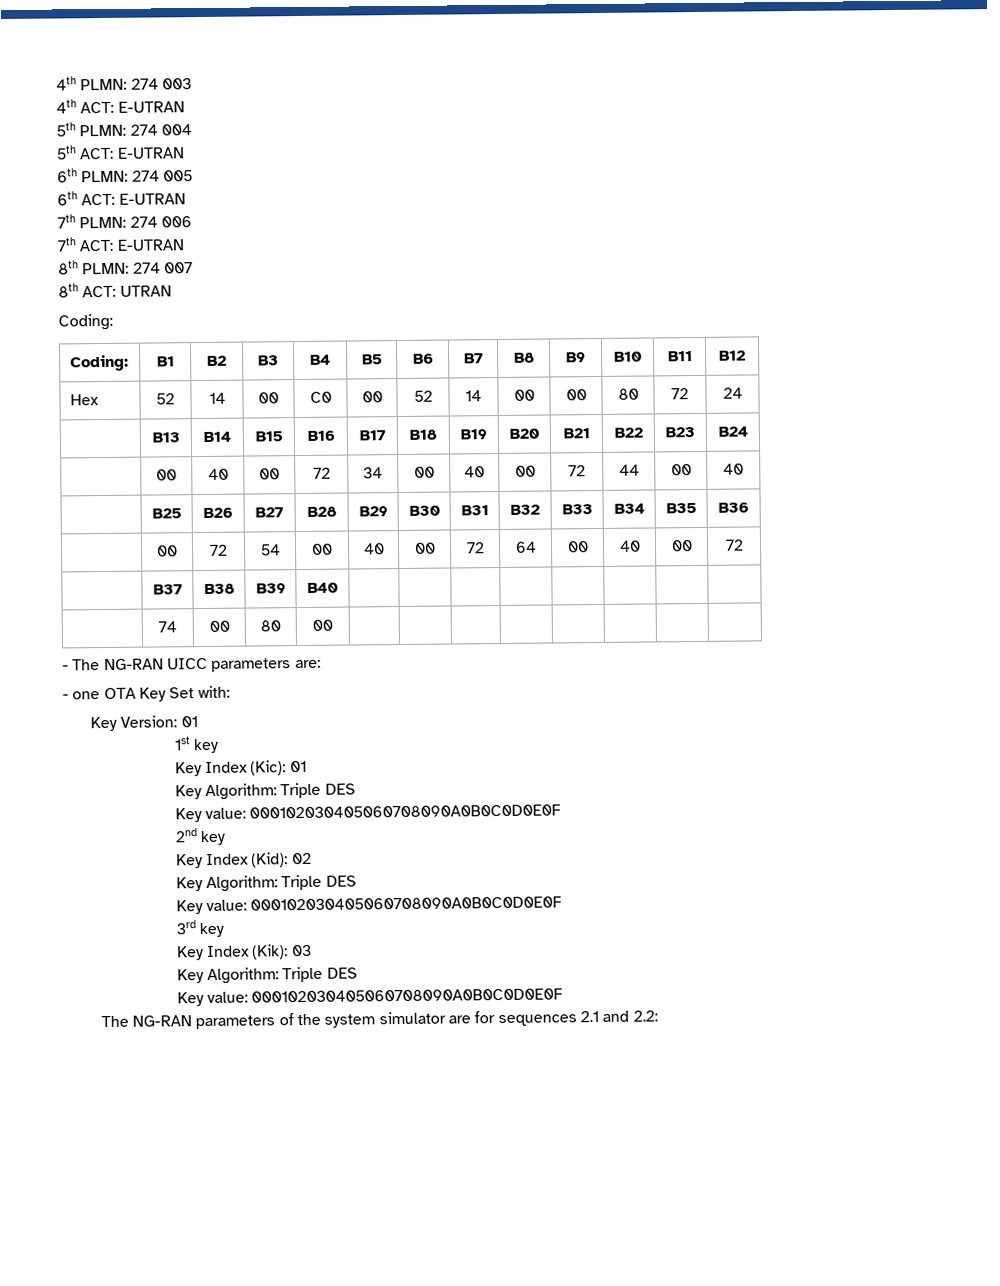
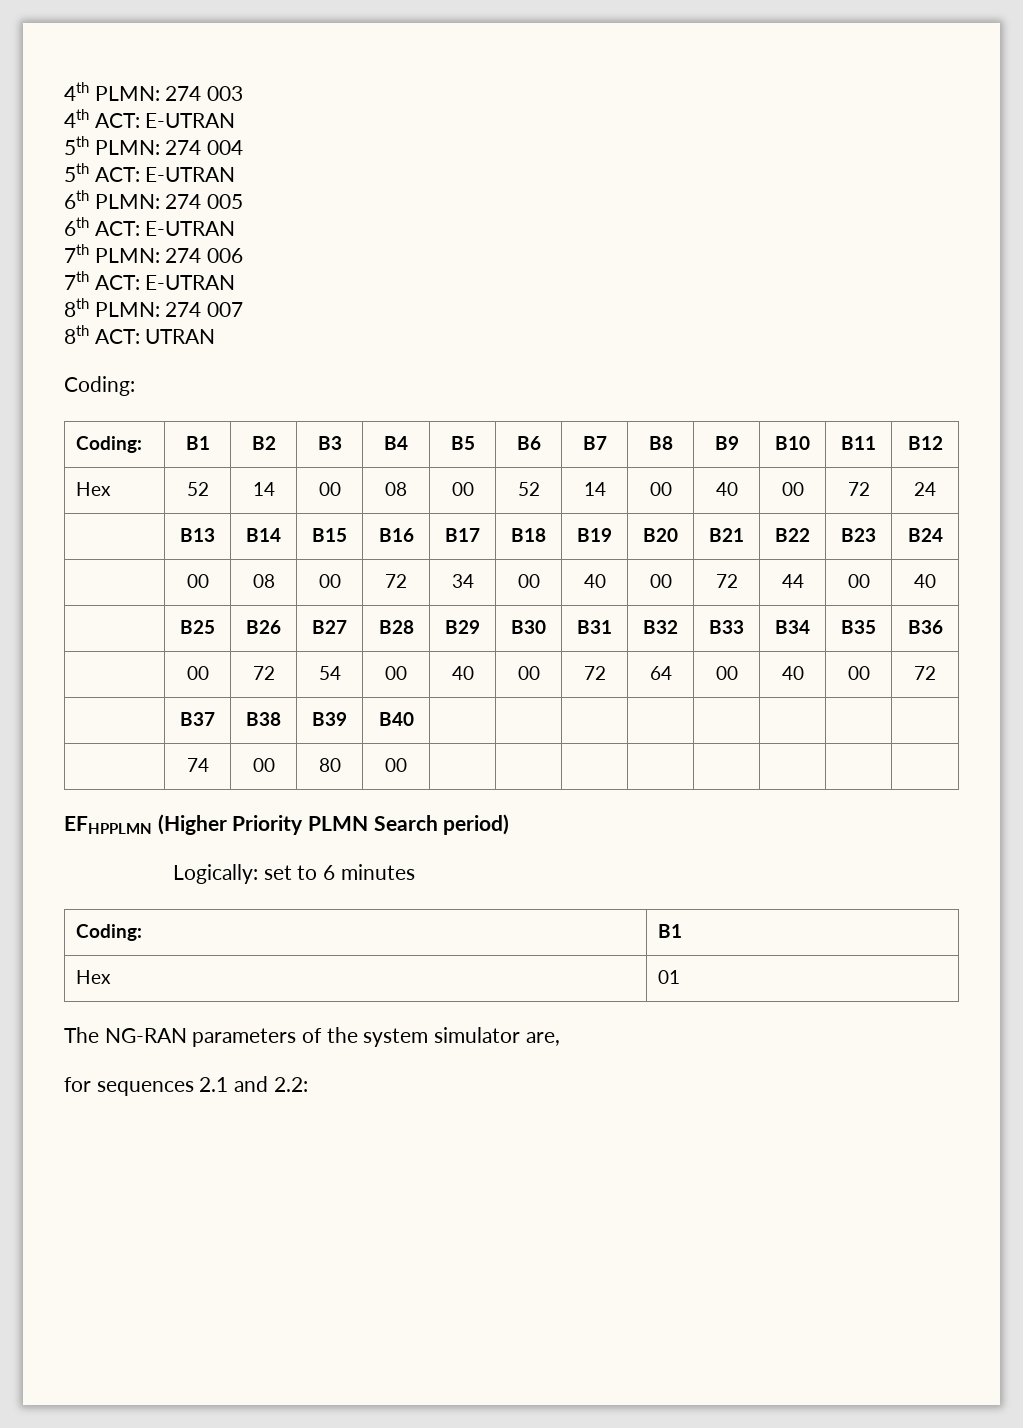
[309,391,332,403] C0 -> [385,482,407,496] 08
[565,389,587,401] [617,388,639,400] | 00 | 80 -> [715,482,738,496] [781,482,804,496] | 40 | 00
[207,468,229,480] 40 -> [252,574,275,588] 08
[62,657,321,672] [62,685,230,702] [89,715,198,732] [173,736,220,754] [174,760,307,777] [174,782,356,800] [174,804,562,823] [174,828,227,846] [175,852,312,869] [175,874,357,892] [175,896,563,915] [175,920,225,938] [176,944,312,961] [176,966,358,984] [176,988,564,1007] - The NG-RAN UICC parameters are: // - one OTA Key Set with: // Key Version: 01 // 1st key // Key Index (Kic): 01 // Key Algorithm: Triple DES // Key value: 000102030405060708090A0B0C0D0E0F // 2nd key // Key Index (Kid): 02 // Key Algorithm: Triple DES // Key value: 000102030405060708090A0B0C0D0E0F // 3rd key // Key Index (Kik): 03 // Key Algorithm: Triple DES // Key value: 000102030405060708090A0B0C0D0E0F -> [64,814,510,835] [173,864,415,884] [75,924,142,941] [657,924,682,938] [75,970,111,984] [657,970,680,984] EFHPPLMN (Higher Priority PLMN Search period) // Logically: set to 6 minutes // Coding: | B1 // Hex | 01
[448,1015,472,1024] are -> [525,1032,560,1046] are, //

